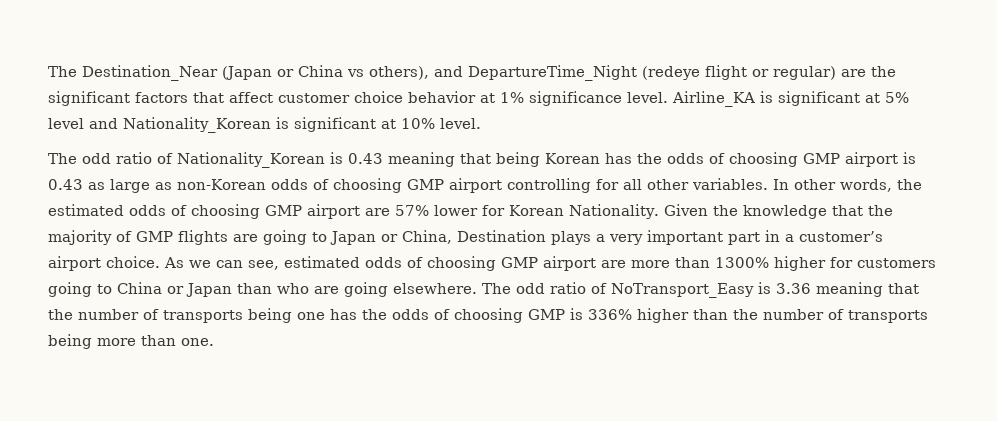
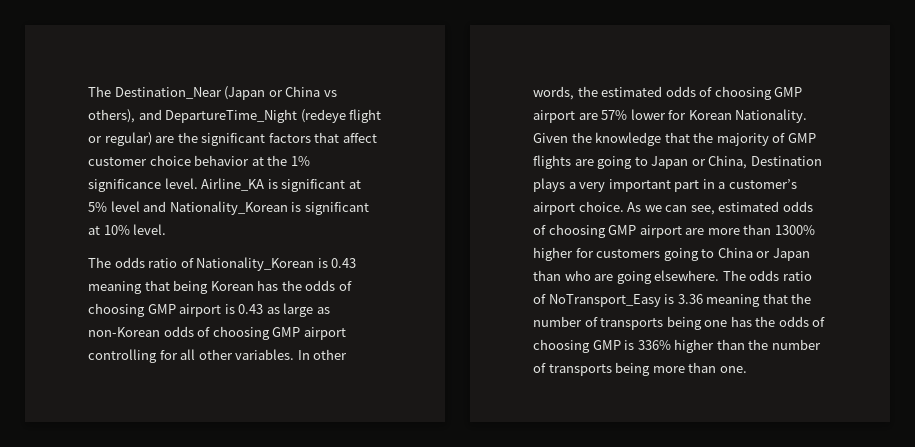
(495, 98) none -> [267,155,288,166] the
[82,153,111,164] odd -> [114,257,145,268] odds
[516,283,545,294] odd -> [749,270,780,281] odds

